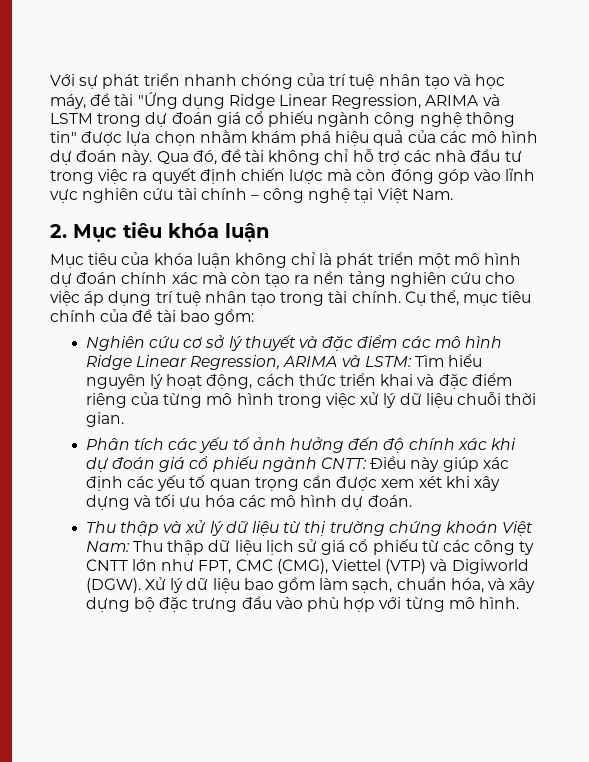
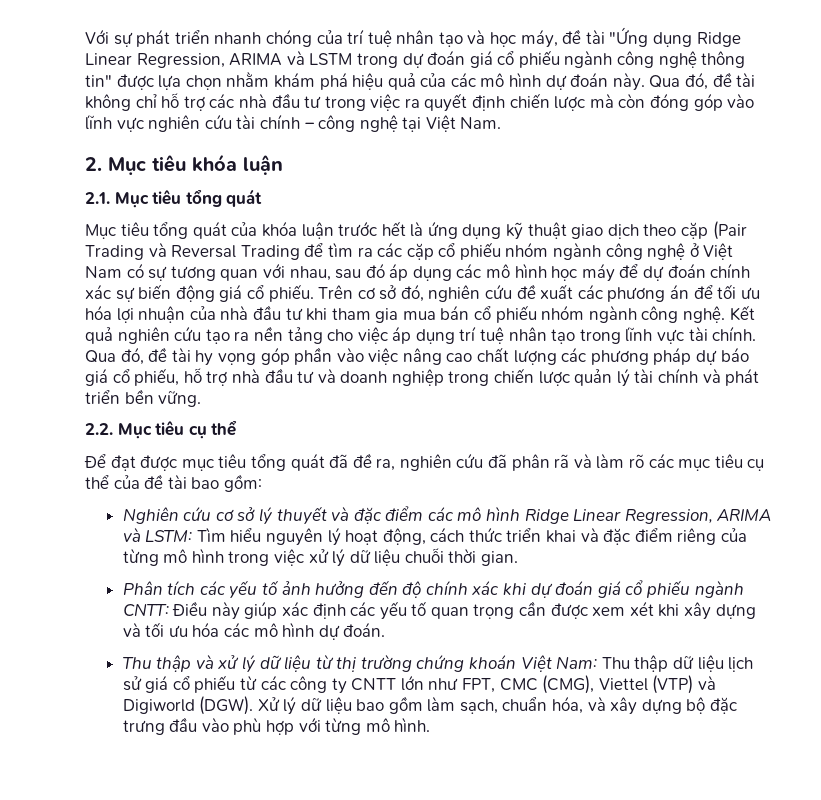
[50,252,522,268] [50,272,261,287] Mục tiêu của khóa luận không chỉ là phát triển một mô hình dự đoán chính xác mà còn -> [85,189,263,208] [85,221,747,240] [85,242,734,260] [85,263,751,282] [85,284,760,302] [85,305,755,323] [85,326,202,344] 2.1. Mục tiêu tổng quát // Mục tiêu tổng quát của khóa luận trước hết là ứng dụng kỹ thuật giao dịch theo cặp (Pair Trading và Reversal Trading để tìm ra các cặp cổ phiếu nhóm ngành công nghệ ở Việt Nam có sự tương quan với nhau, sau đó áp dụng các mô hình học máy để dự đoán chính xác sự biến động giá cổ phiếu. Trên cơ sở đó, nghiên cứu đề xuất các phương án để tối ưu hóa lợi nhuận của nhà đầu tư khi tham gia mua bán cổ phiếu nhóm ngành công nghệ. Kết quả nghiên cứu
[389,272,482,287] nghiên cứu -> (323, 335) none
[328,290,532,306] [50,310,96,322] tài chính. Cụ thể, mục tiêu chính -> [625,326,757,344] [85,347,749,366] [85,368,760,387] [85,389,202,407] [85,421,238,439] [84,453,765,471] [85,475,109,489] lĩnh vực tài chính. Qua đó, đề tài hy vọng góp phần vào việc nâng cao chất lượng các phương pháp dự báo giá cổ phiếu, hỗ trợ nhà đầu tư và doanh nghiệp trong chiến lược quản lý tài chính và phát triển bền vững. // 2.2. Mục tiêu cụ thể // Để đạt được mục tiêu tổng quát đã đề ra, nghiên cứu đã phân rã và làm rõ các mục tiêu cụ thể

